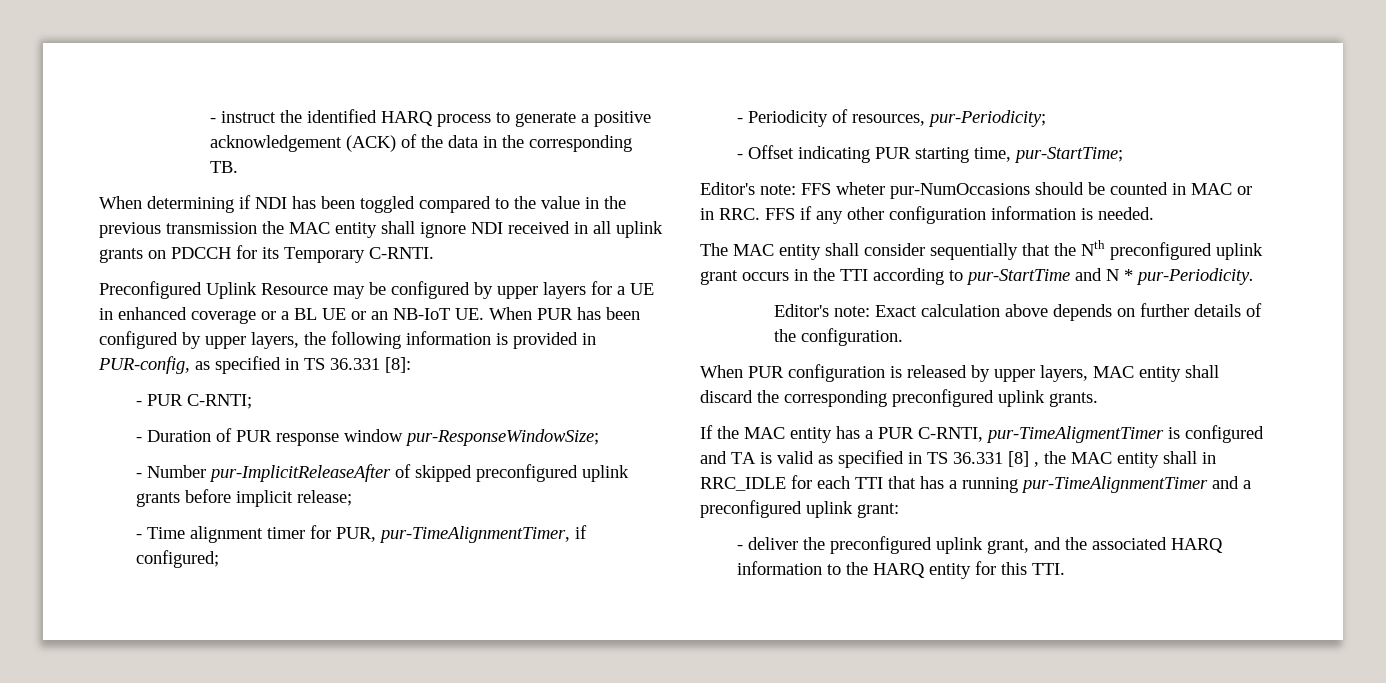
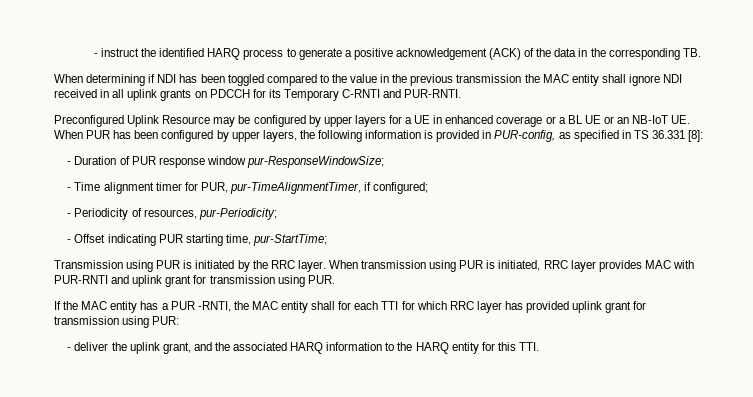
[369,247,434,259] C-RNTI. -> [342,89,462,98] C-RNTI and PUR-RNTI.
[135,394,252,409] // - PUR C-RNTI; -> (704, 136) none
[135,464,629,482] [135,489,352,507] // - Number pur-ImplicitReleaseAfter of skipped preconfigured uplink grants before implicit release; -> (384, 162) none
[700,182,1252,199] [700,206,1154,224] [700,240,1263,260] [700,268,1254,285] [773,303,1262,321] [773,328,903,346] [700,364,1219,382] [700,389,1098,407] Editor's note: FFS wheter pur-NumOccasions should be counted in MAC or in RRC. FFS if any other configuration information is needed. // The MAC entity shall consider sequentially that the Nth preconfigured uplink grant occurs in the TTI according to pur-StartTime and N * pur-Periodicity. // Editor's note: Exact calculation above depends on further details of the configuration. // When PUR configuration is released by upper layers, MAC entity shall discard the corresponding preconfigured uplink grants. -> [54,260,694,272] [54,275,335,287] Transmission using PUR is initiated by the RRC layer. When transmission using PUR is initiated, RRC layer provides MAC with PUR-RNTI and uplink grant for transmission using PUR.
[918,425,1264,443] [700,450,1216,468] [700,477,786,491] C-RNTI, pur-TimeAligmentTimer is configured and TA is valid as specified in TS 36.331 [8] , the MAC entity shall in RRC_IDLE -> [197,301,336,313] -RNTI, the MAC entity shall
[888,476,1251,493] [700,500,899,518] that has a running pur-TimeAlignmentTimer and a preconfigured uplink grant: -> [401,301,647,313] [54,316,180,328] for which RRC layer has provided uplink grant for transmission using PUR:
[829,536,932,554] preconfigured -> (127, 346) none

